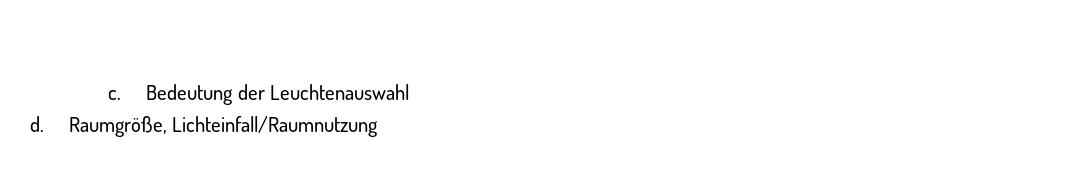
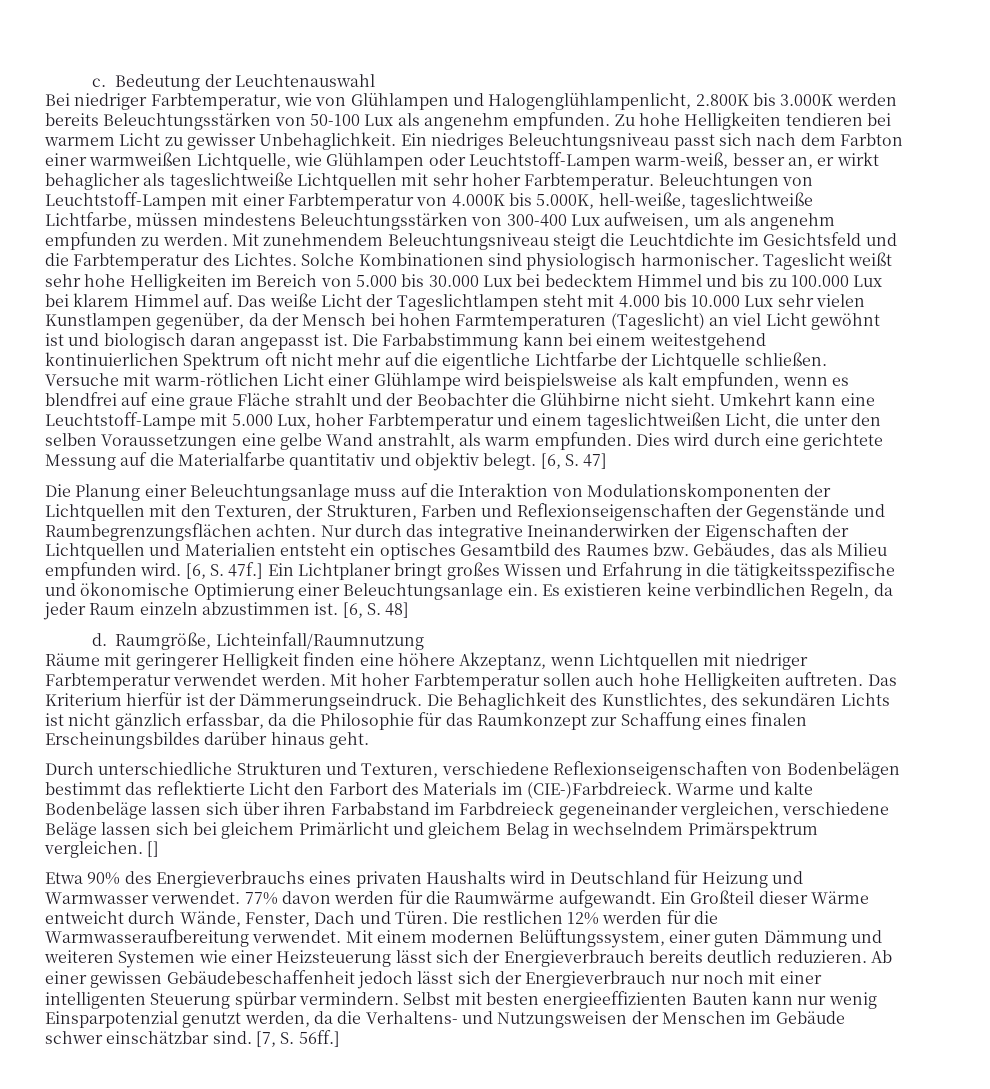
[30,116,379,137] d. Raumgröße, Lichteinfall/Raumnutzung -> [45,93,897,110] [45,112,891,130] [44,132,903,150] [45,152,879,170] [45,172,813,190] [45,192,813,210] [45,212,836,230] [45,232,897,250] [45,252,893,271] [45,273,883,291] [45,293,866,311] [45,313,880,330] [45,332,766,350] [45,352,827,370] [45,372,849,390] [45,392,875,410] [45,412,881,430] [45,432,884,450] [45,452,608,471] [45,483,832,501] [45,503,885,521] [45,523,849,541] [45,543,888,560] [45,562,896,580] [45,582,893,600] [43,602,410,620] [91,632,424,650] [45,652,808,670] [45,672,897,690] [45,692,890,710] [45,712,808,730] [45,732,369,749] [45,761,900,779] [45,781,813,799] [45,801,890,819] [45,821,818,839] [44,841,160,858] [45,870,803,888] [45,890,869,908] [45,910,718,927] [45,929,882,948] [44,950,892,968] [45,970,822,989] [45,991,877,1009] [45,1011,845,1028] [45,1030,340,1047] Bei niedriger Farbtemperatur, wie von Glühlampen und Halogenglühlampenlicht, 2.800K bis 3.000K werden bereits Beleuchtungsstärken von 50-100 Lux als angenehm empfunden. Zu hohe Helligkeiten tendieren bei warmem Licht zu gewisser Unbehaglichkeit. Ein niedriges Beleuchtungsniveau passt sich nach dem Farbton einer warmweißen Lichtquelle, wie Glühlampen oder Leuchtstoff-Lampen warm-weiß, besser an, er wirkt behaglicher als tageslichtweiße Lichtquellen mit sehr hoher Farbtemperatur. Beleuchtungen von Leuchtstoff-Lampen mit einer Farbtemperatur von 4.000K bis 5.000K, hell-weiße, tageslichtweiße Lichtfarbe, müssen mindestens Beleuchtungsstärken von 300-400 Lux aufweisen, um als angenehm empfunden zu werden. Mit zunehmendem Beleuchtungsniveau steigt die Leuchtdichte im Gesichtsfeld und die Farbtemperatur des Lichtes. Solche Kombinationen sind physiologisch harmonischer. Tageslicht weißt sehr hohe Helligkeiten im Bereich von 5.000 bis 30.000 Lux bei bedecktem Himmel und bis zu 100.000 Lux bei klarem Himmel auf. Das weiße Licht der Tageslichtlampen steht mit 4.000 bis 10.000 Lux sehr vielen Kunstlampen gegenüber, da der Mensch bei hohen Farmtemperaturen (Tageslicht) an viel Licht gewöhnt ist und biologisch daran angepasst ist. Die Farbabstimmung kann bei einem weitestgehend kontinuierlichen Spektrum oft nicht mehr auf die eigentliche Lichtfarbe der Lichtquelle schließen. Versuche mit warm-rötlichen Licht einer Glühlampe wird beispielsweise als kalt empfunden, wenn es blendfrei auf eine graue Fläche strahlt und der Beobachter die Glühbirne nicht sieht. Umkehrt kann eine Leuchtstoff-Lampe mit 5.000 Lux, hoher Farbtemperatur und einem tageslichtweißen Licht, die unter den selben Voraussetzungen eine gelbe Wand anstrahlt, als warm empfunden. Dies wird durch eine gerichtete Messung auf die Materialfarbe quantitativ und objektiv belegt. [6, S. 47] // Die Planung einer Beleuchtungsanlage muss auf die Interaktion von Modulationskomponenten der Lichtquellen mit den Texturen, der Strukturen, Farben und Reflexionseigenschaften der Gegenstände und Raumbegrenzungsflächen achten. Nur durch das integrative Ineinanderwirken der Eigenschaften der Lichtquellen und Materialien entsteht ein optisches Gesamtbild des Raumes bzw. Gebäudes, das als Milieu empfunden wird. [6, S. 47f.] Ein Lichtplaner bringt großes Wissen und Erfahrung in die tätigkeitsspezifische und ökonomische Optimierung einer Beleuchtungsanlage ein. Es existieren keine verbindlichen Regeln, da jeder Raum einzeln abzustimmen ist. [6, S. 48] // d. Raumgröße, Lichteinfall/Raumnutzung // Räume mit geringerer Helligkeit finden eine höhere Akzeptanz, wenn Lichtquellen mit niedriger Farbtemperatur verwendet werden. Mit hoher Farbtemperatur sollen auch hohe Helligkeiten auftreten. Das Kriterium hierfür ist der Dämmerungseindruck. Die Behaglichkeit des Kunstlichtes, des sekundären Lichts ist nicht gänzlich erfassbar, da die Philosophie für das Raumkonzept zur Schaffung eines finalen Erscheinungsbildes darüber hinaus geht. // Durch unterschiedliche Strukturen und Texturen, verschiedene Reflexionseigenschaften von Bodenbelägen bestimmt das reflektierte Licht den Farbort des Materials im (CIE-)Farbdreieck. Warme und kalte Bodenbeläge lassen sich über ihren Farbabstand im Farbdreieck gegeneinander vergleichen, verschiedene Beläge lassen sich bei gleichem Primärlicht und gleichem Belag in wechselndem Primärspektrum vergleichen. [] // Etwa 90% des Energieverbrauchs eines privaten Haushalts wird in Deutschland für Heizung und Warmwasser verwendet. 77% davon werden für die Raumwärme aufgewandt. Ein Großteil dieser Wärme entweicht durch Wände, Fenster, Dach und Türen. Die restlichen 12% werden für die Warmwasseraufbereitung verwendet. Mit einem modernen Belüftungssystem, einer guten Dämmung und weiteren Systemen wie einer Heizsteuerung lässt sich der Energieverbrauch bereits deutlich reduzieren. Ab einer gewissen Gebäudebeschaffenheit jedoch lässt sich der Energieverbrauch nur noch mit einer intelligenten Steuerung spürbar vermindern. Selbst mit besten energieeffizienten Bauten kann nur wenig Einsparpotenzial genutzt werden, da die Verhaltens- und Nutzungsweisen der Menschen im Gebäude schwer einschätzbar sind. [7, S. 56ff.]

